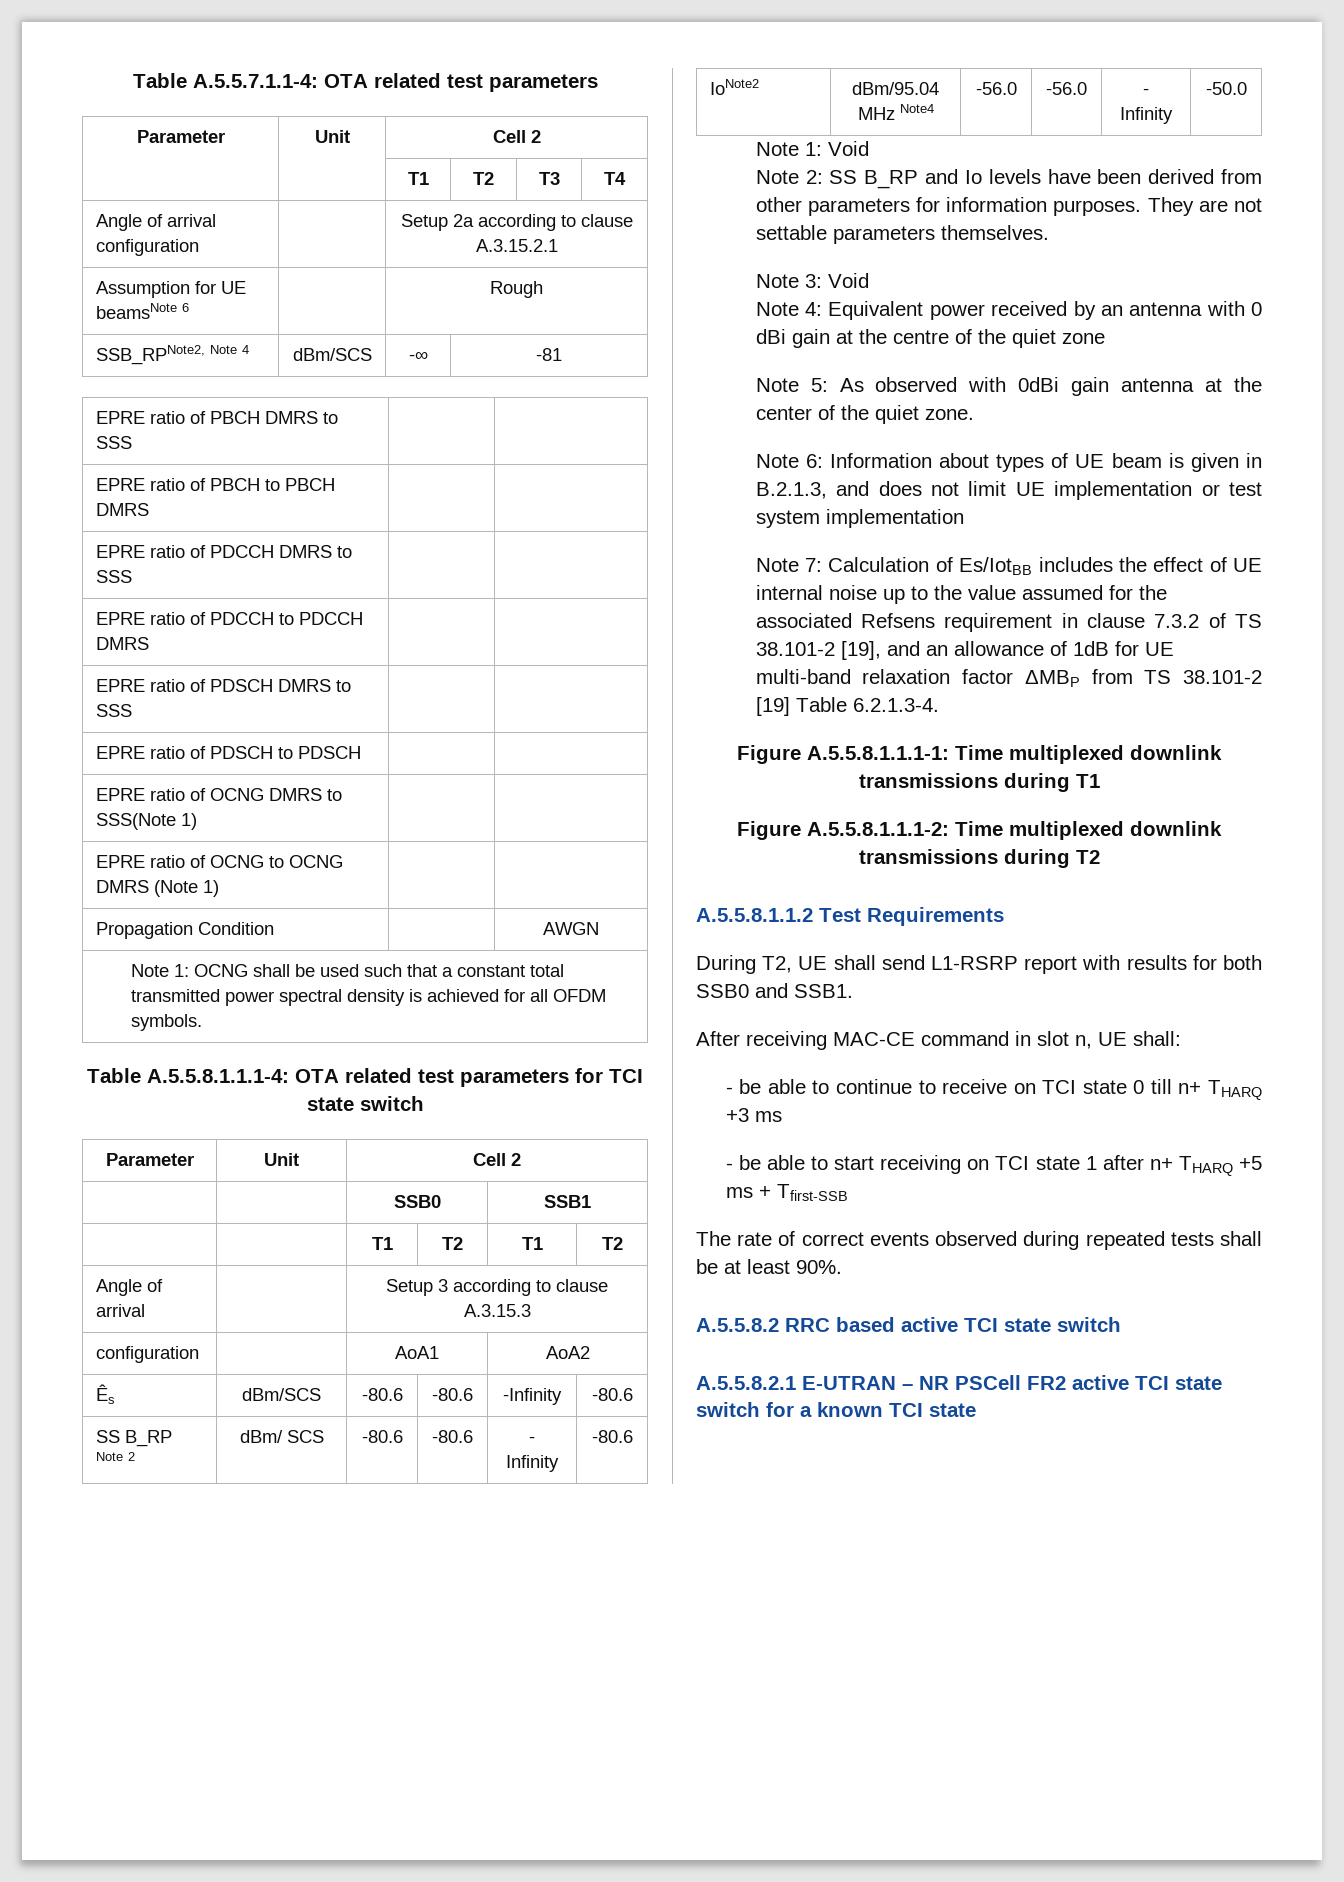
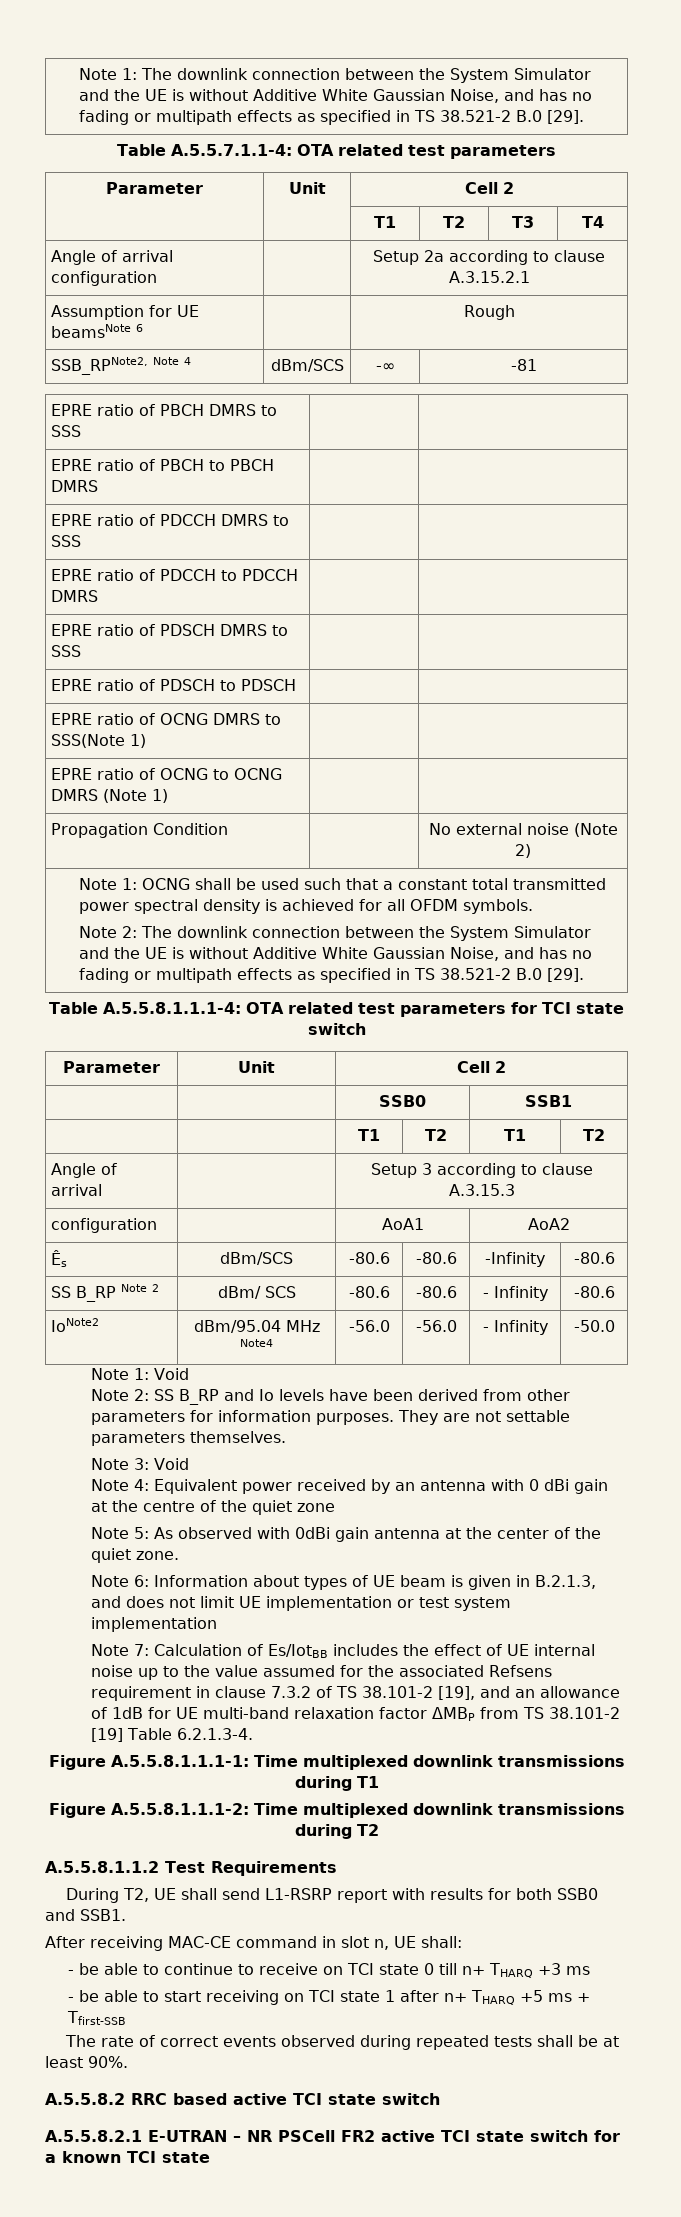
(132, 80) none -> [79,68,592,83] [79,89,593,103] [79,110,585,125] Note 1: The downlink connection between the System Simulator and the UE is without Additive White Gaussian Noise, and has no fading or multipath effects as specified in TS 38.521-2 B.0 [29]. //
[543,922,599,935] AWGN -> [428,823,618,837] [515,844,531,858] No external noise (Note 2)
(203, 1022) none -> [79,926,592,941] [79,947,593,961] [79,968,585,983] // Note 2: The downlink connection between the System Simulator and the UE is without Additive White Gaussian Noise, and has no fading or multipath effects as specified in TS 38.521-2 B.0 [29].

